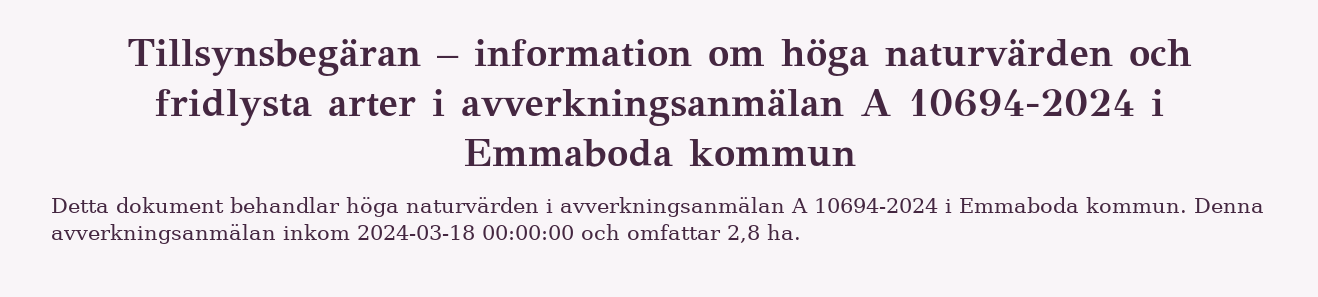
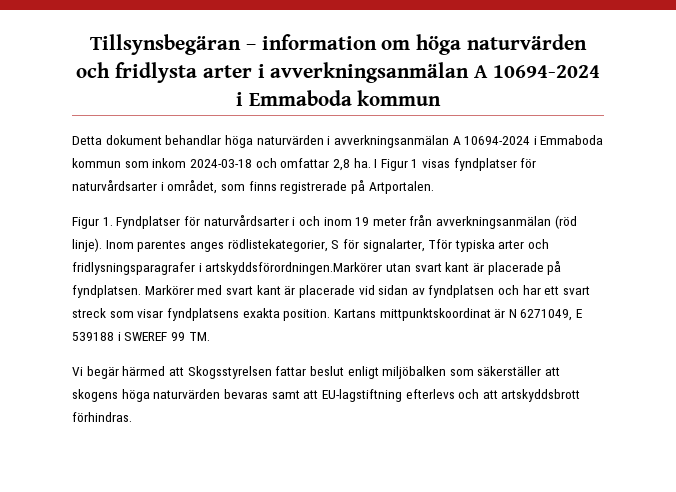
[1086,197,1264,213] [51,224,276,244] kommun. Denna avverkningsanmälan -> [72,158,149,168] kommun som
[482,225,574,240] 00:00:00 -> (252, 163) none
(801, 232) none -> [374,158,537,171] [72,180,434,194] [72,215,577,229] [72,238,550,252] [72,261,562,275] [72,285,591,298] [72,308,583,321] [72,332,210,341] [72,366,561,379] [72,389,581,402] [72,412,132,422] I Figur 1 visas fyndplatser för naturvårdsarter i området, som finns registrerade på Artportalen. // Figur 1. Fyndplatser för naturvårdsarter i och inom 19 meter från avverkningsanmälan (röd linje). Inom parentes anges rödlistekategorier, S för signalarter, Tför typiska arter och fridlysningsparagrafer i artskyddsförordningen.Markörer utan svart kant är placerade på fyndplatsen. Markörer med svart kant är placerade vid sidan av fyndplatsen och har ett svart streck som visar fyndplatsens exakta position. Kartans mittpunktskoordinat är N 6271049, E 539188 i SWEREF 99 TM. // Vi begär härmed att Skogsstyrelsen fattar beslut enligt miljöbalken som säkerställer att skogens höga naturvärden bevaras samt att EU-lagstiftning efterlevs och att artskyddsbrott förhindras.

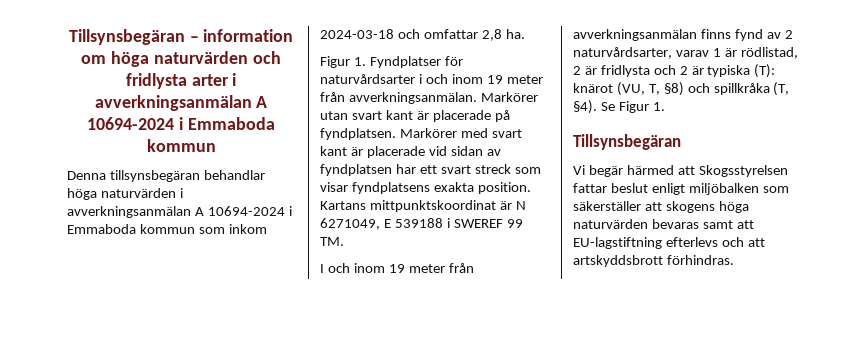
[72,135,162,145] Detta dokument -> [67,170,200,182] Denna tillsynsbegäran
[374,158,537,171] [72,180,434,194] I Figur 1 visas fyndplatser för naturvårdsarter i området, som finns registrerade på Artportalen. -> (525, 34) none
[436,215,577,229] [72,238,550,252] [72,262,383,275] avverkningsanmälan (röd linje). Inom parentes anges rödlistekategorier, S för signalarter, Tför typiska arter och fridlysningsparagrafer i artskyddsförordningen.Markörer -> [348,92,538,104] avverkningsanmälan. Markörer
[498,285,520,295] och -> (392, 170) none
(210, 336) none -> [320,263,474,273] [573,29,793,41] [573,47,798,59] [573,64,776,78] [573,82,790,96] [573,100,665,114] [573,134,681,150] // I och inom 19 meter från avverkningsanmälan finns fynd av 2 naturvårdsarter, varav 1 är rödlistad, 2 är fridlysta och 2 är typiska (T): knärot (VU, T, §8) och spillkråka (T, §4). Se Figur 1. // Tillsynsbegäran

